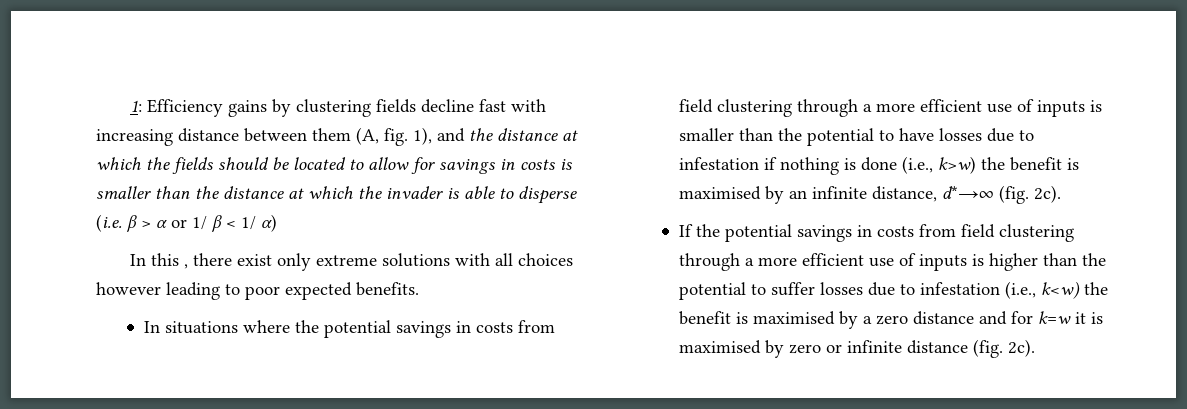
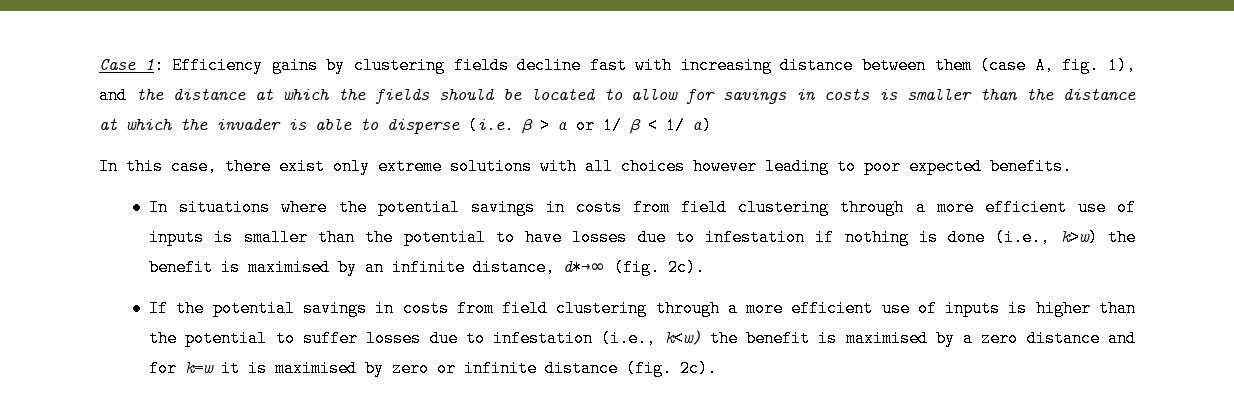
(130, 106) none -> [99,59,136,70] Case
[356,127,379,145] (A, -> [980,57,1054,74] (case A,
[184,264,189,269] , -> [171,158,217,175] case,

